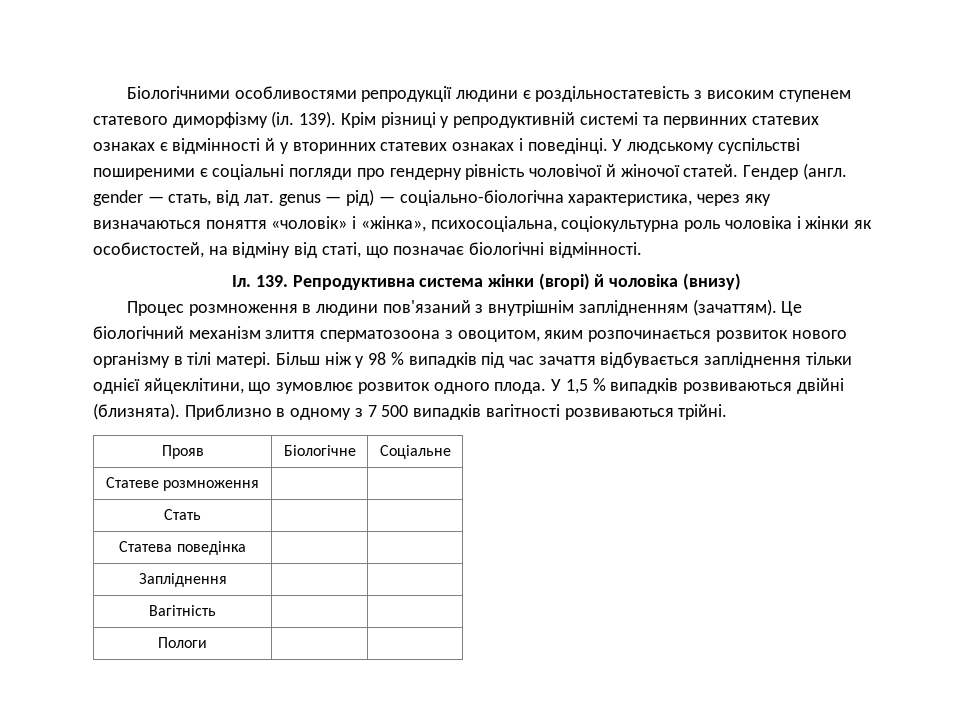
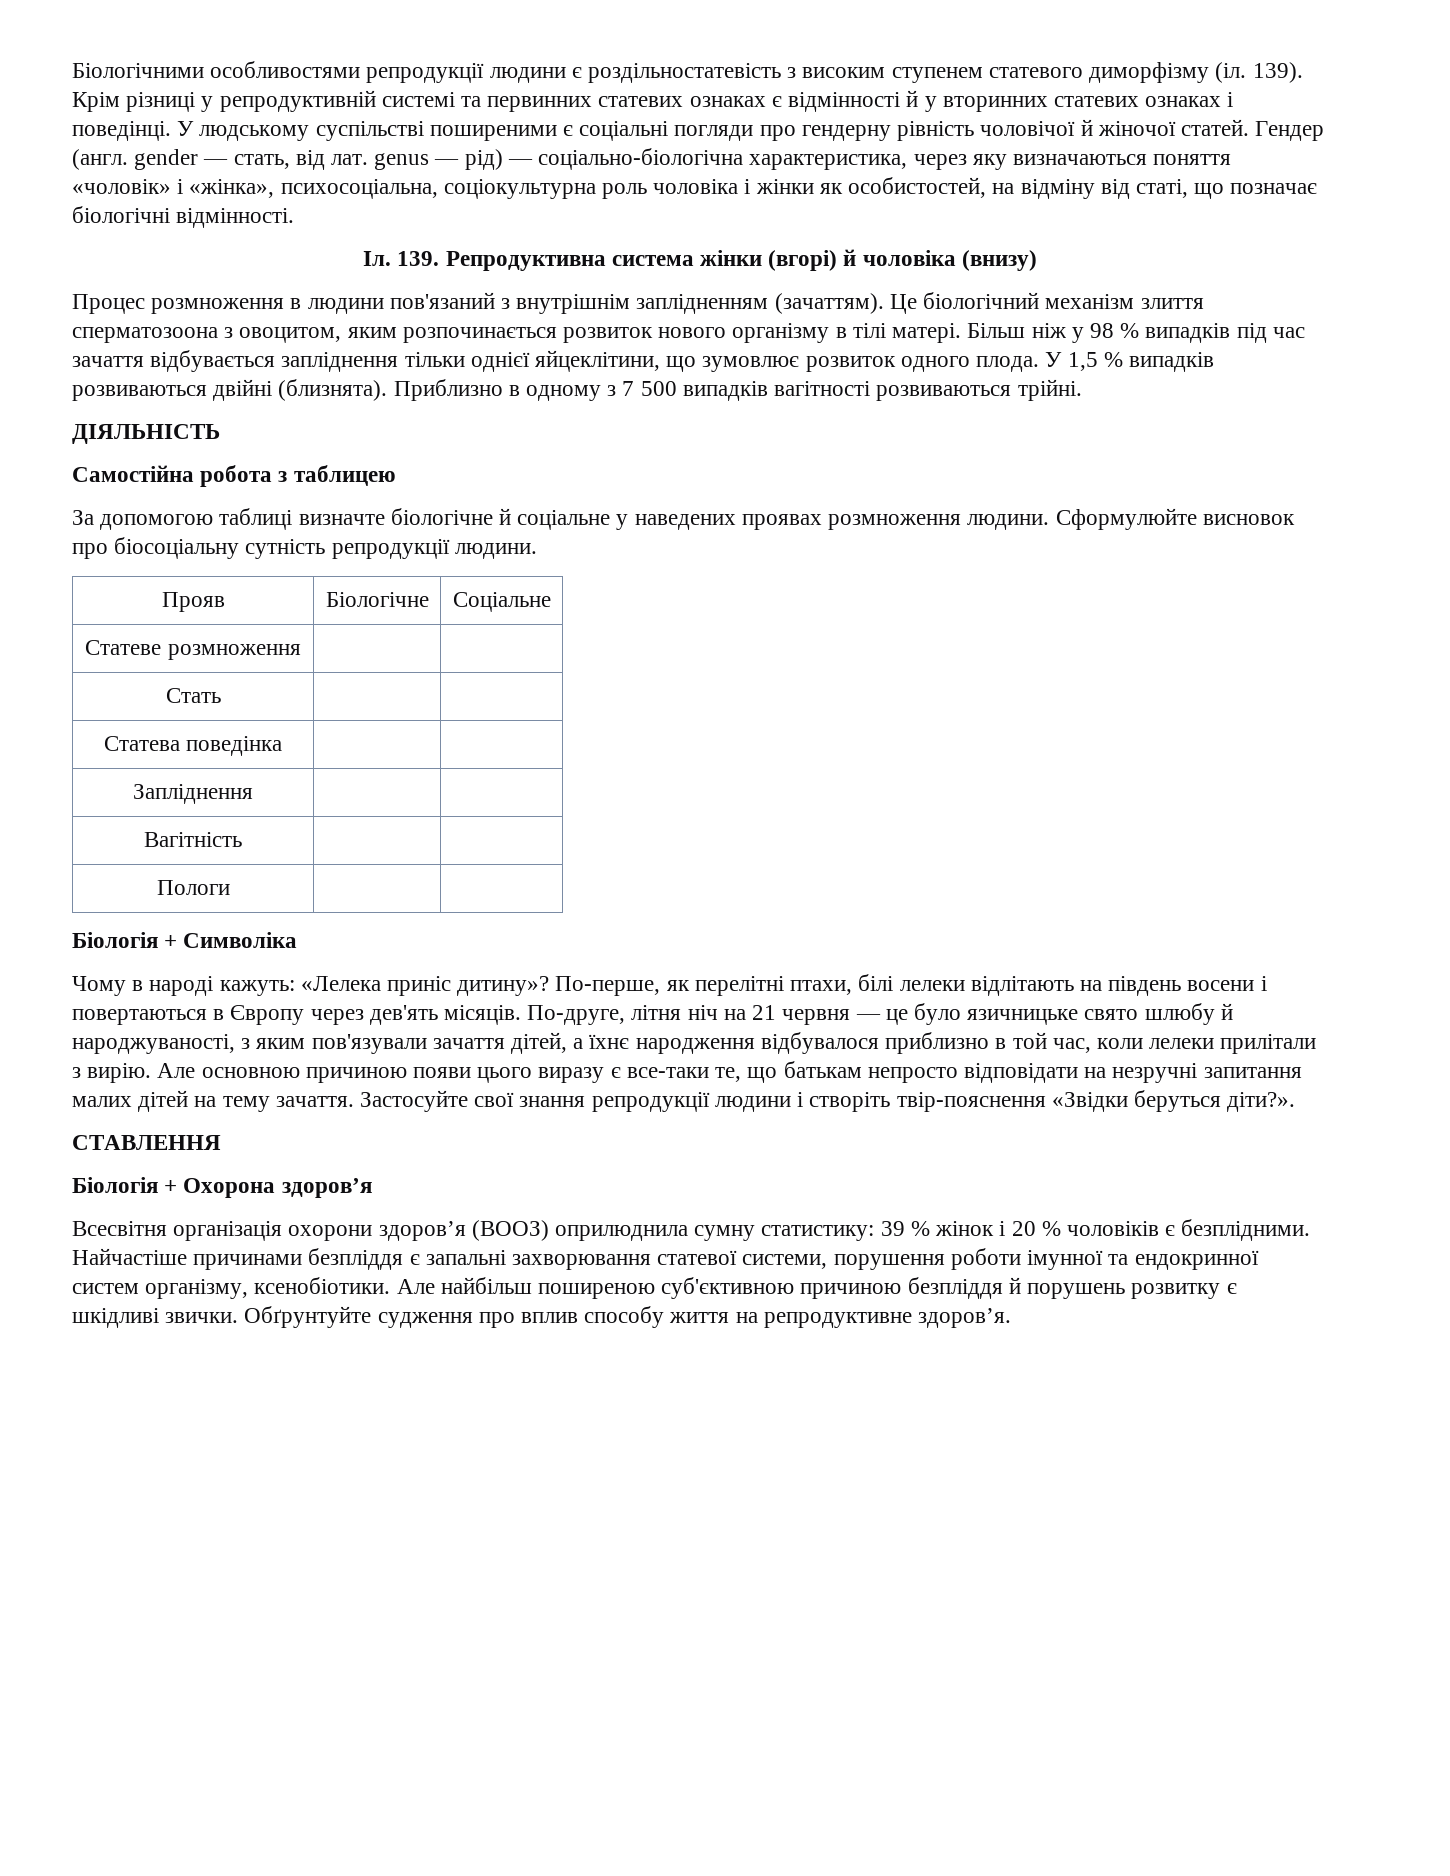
(728, 412) none -> [72,424,220,444] [72,465,396,487] [72,508,1295,530] [72,537,537,559] // ДІЯЛЬНІСТЬ // Самостійна робота з таблицею // За допомогою таблиці визначте біологічне й соціальне у наведених проявах розмноження людини. Сформулюйте висновок про біосоціальну сутність репродукції людини.
(207, 642) none -> [72,932,298,948] [72,974,1267,996] [72,1003,1233,1025] [72,1032,1317,1054] [72,1061,1302,1083] [72,1090,1296,1112] [72,1135,221,1150] [72,1177,372,1198] [72,1219,1311,1241] [72,1248,1259,1270] [72,1277,1237,1299] [72,1306,1012,1328] // Біологія + Символіка // Чому в народі кажуть: «Лелека приніс дитину»? По-перше, як перелітні птахи, білі лелеки відлітають на південь восени і повертаються в Європу через дев'ять місяців. По-друге, літня ніч на 21 червня — це було язичницьке свято шлюбу й народжуваності, з яким пов'язували зачаття дітей, а їхнє народження відбувалося приблизно в той час, коли лелеки прилітали з вирію. Але основною причиною появи цього виразу є все-таки те, що батькам непросто відповідати на незручні запитання малих дітей на тему зачаття. Застосуйте свої знання репродукції людини і створіть твір-пояснення «Звідки беруться діти?». // СТАВЛЕННЯ // Біологія + Охорона здоров’я // Всесвітня організація охорони здоров’я (ВООЗ) оприлюднила сумну статистику: 39 % жінок і 20 % чоловіків є безплідними. Найчастіше причинами безпліддя є запальні захворювання статевої системи, порушення роботи імунної та ендокринної систем організму, ксенобіотики. Але найбільш поширеною суб'єктивною причиною безпліддя й порушень розвитку є шкідливі звички. Обґрунтуйте судження про вплив способу життя на репродуктивне здоров’я.

